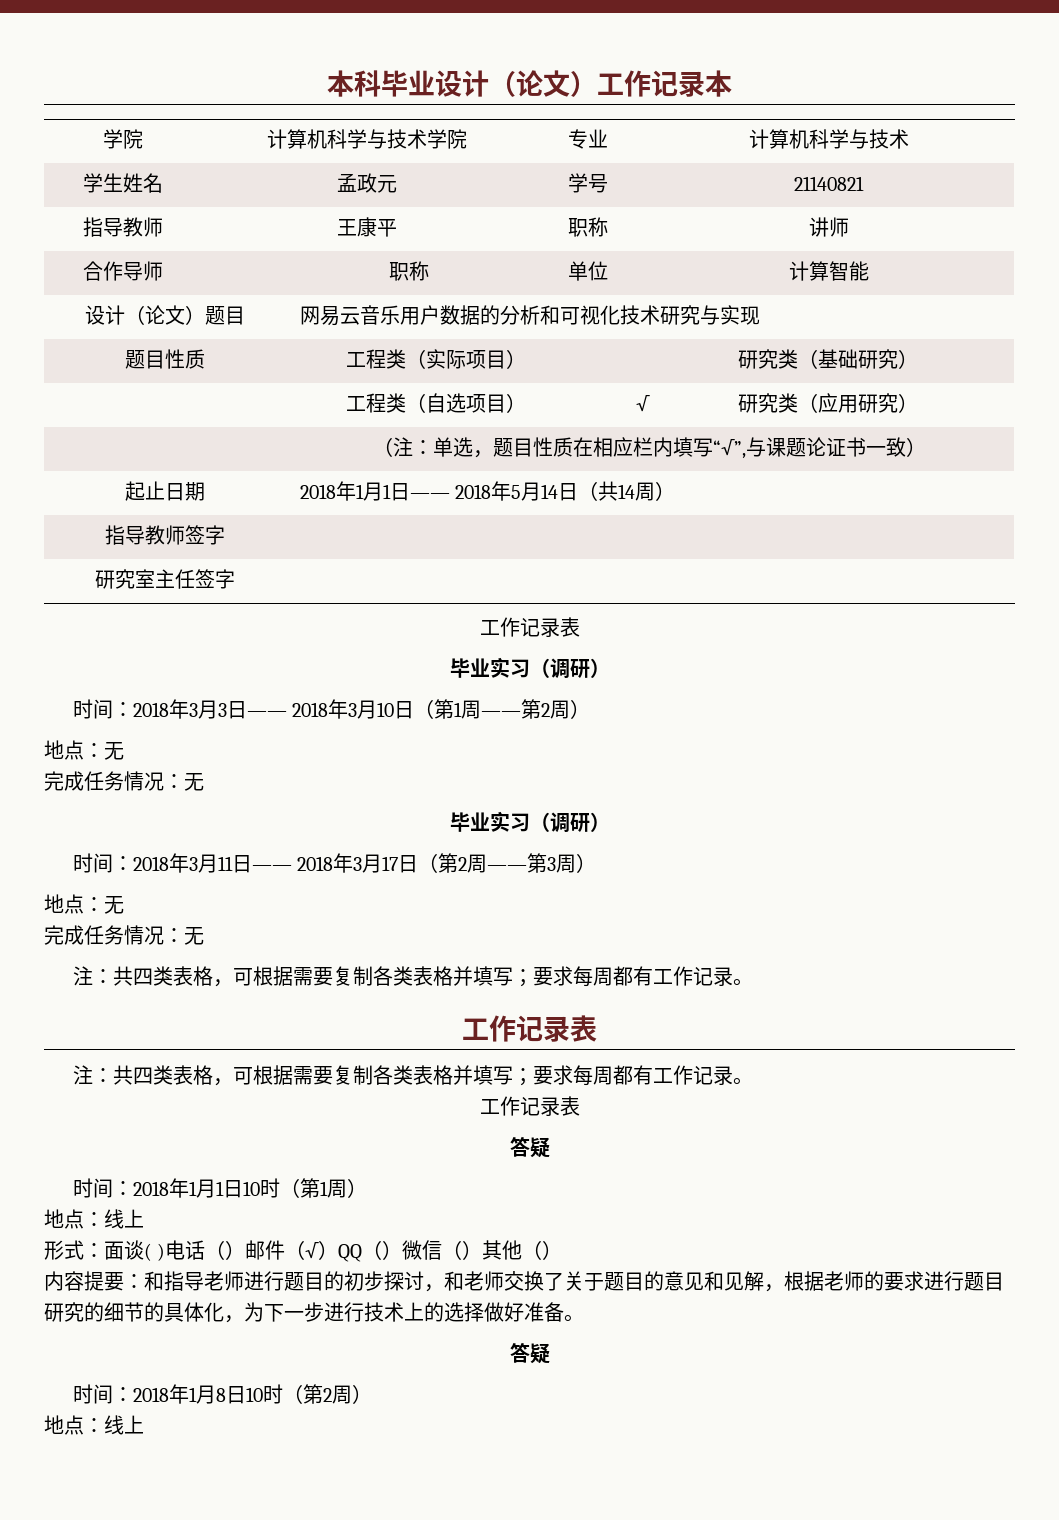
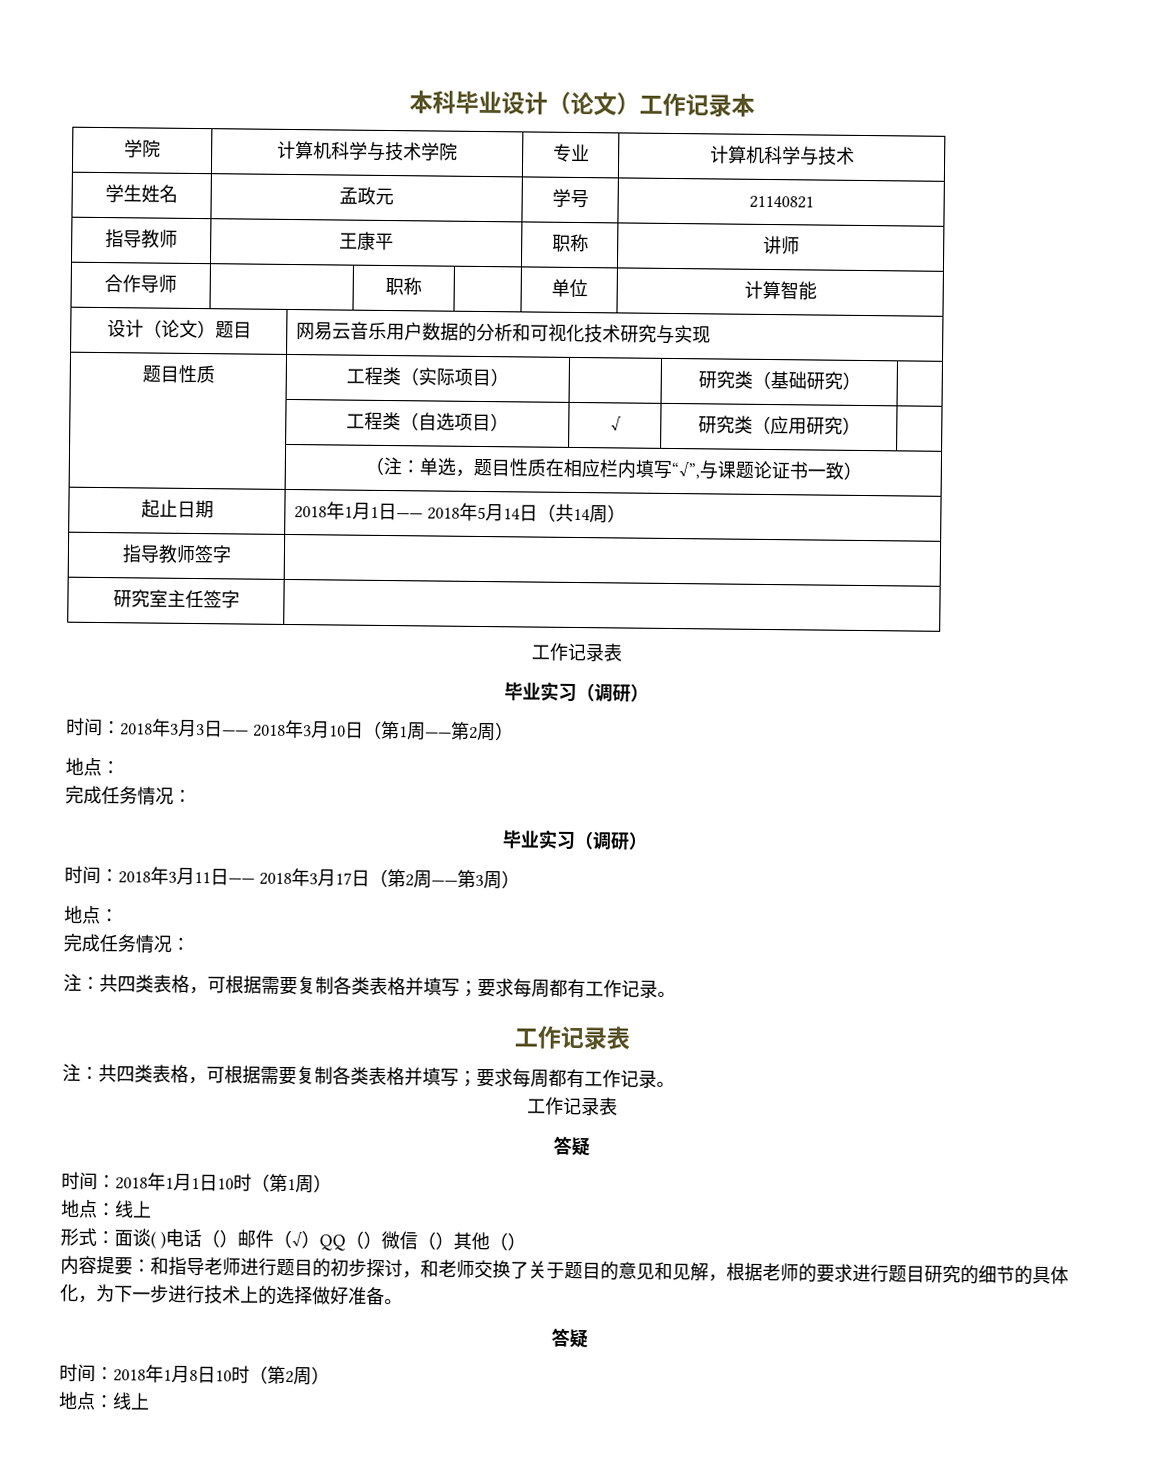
[104,742,124,760] [44,771,204,791] 无 // 完成任务情况：无 -> [65,785,192,806] // 完成任务情况：
[104,896,124,914] [44,925,204,945] 无 // 完成任务情况：无 -> [63,933,190,954] // 完成任务情况：

